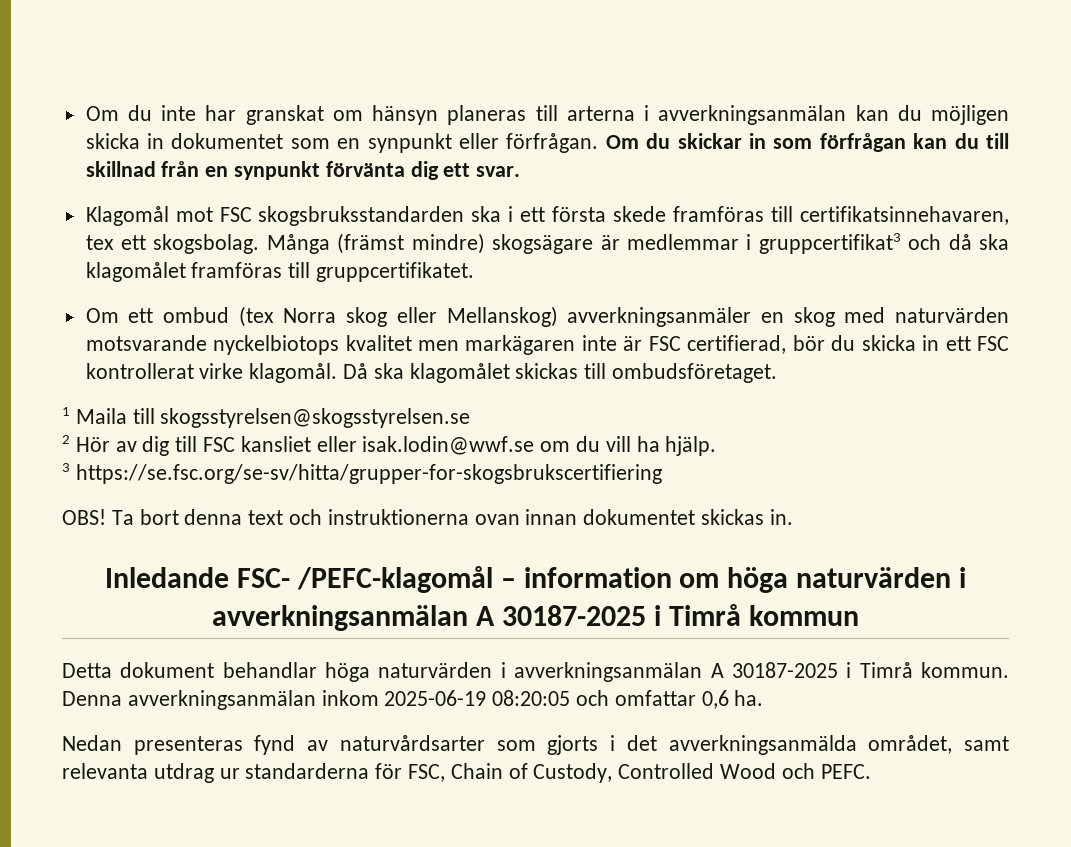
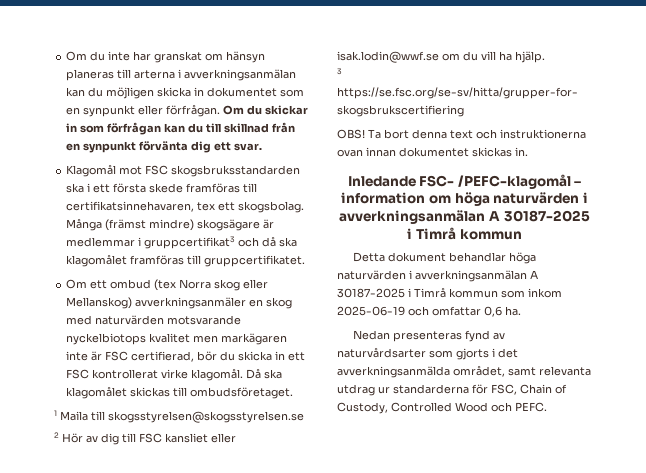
[921,662,1010,678] [62,690,316,710] kommun. Denna avverkningsanmälan -> [449,288,525,298] kommun som
[492,690,571,706] 08:20:05 -> (405, 311) none

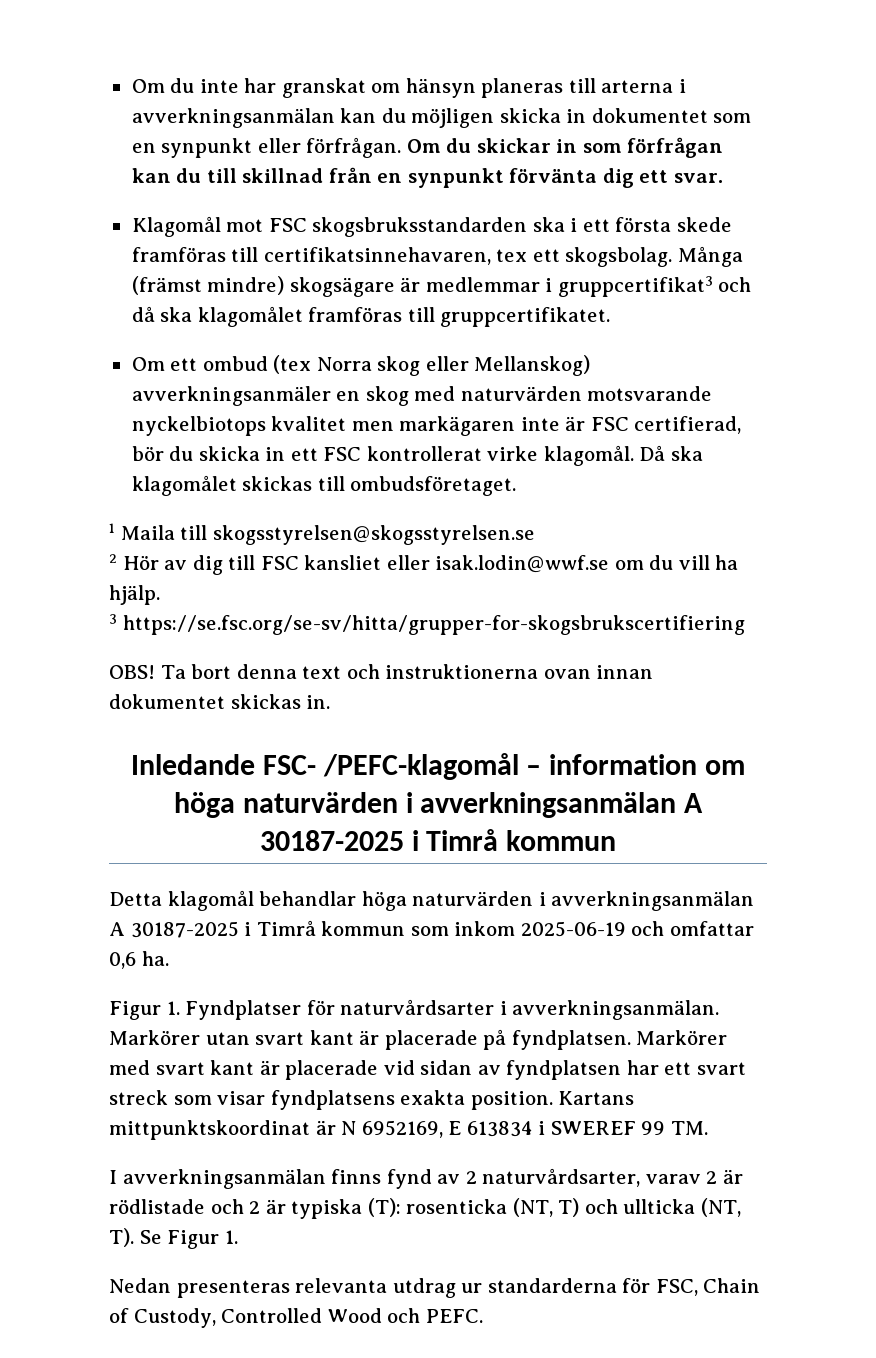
[387,252,446,262] dokument -> [167,890,254,911] klagomål
[352,330,505,342] [337,347,518,360] [337,365,536,378] Nedan presenteras fynd av naturvårdsarter som gjorts i det avverkningsanmälda området, samt -> [109,999,720,1020] [109,1029,728,1050] [109,1060,746,1080] [109,1090,635,1110] [109,1120,708,1140] [109,1168,743,1189] [109,1198,741,1219] [109,1228,238,1249] [109,1278,290,1298] Figur 1. Fyndplatser för naturvårdsarter i avverkningsanmälan. Markörer utan svart kant är placerade på fyndplatsen. Markörer med svart kant är placerade vid sidan av fyndplatsen har ett svart streck som visar fyndplatsens exakta position. Kartans mittpunktskoordinat är N 6952169, E 613834 i SWEREF 99 TM. // I avverkningsanmälan finns fynd av 2 naturvårdsarter, varav 2 är rödlistade och 2 är typiska (T): rosenticka (NT, T) och ullticka (NT, T). Se Figur 1. // Nedan presenteras

